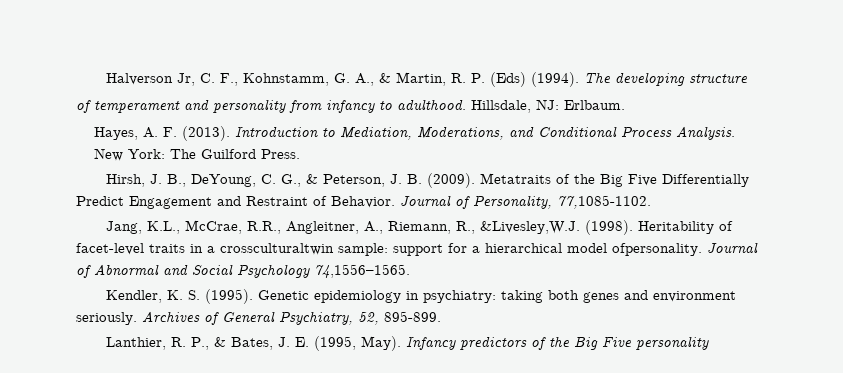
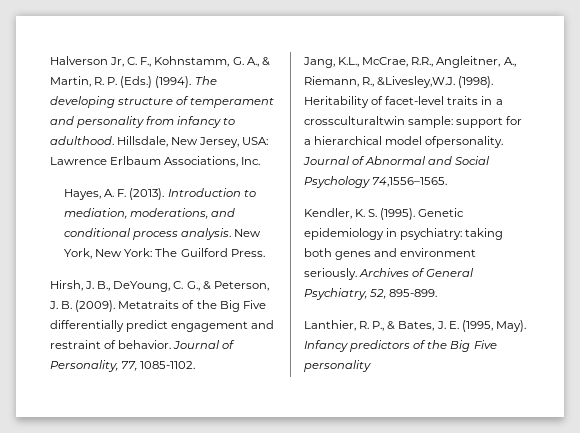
[490,72,527,87] (Eds) -> [120,76,153,88] (Eds.)
(749, 78) // -> (174, 101) none
[536,99,625,110] NJ: Erlbaum. -> [171,137,269,148] [50,156,261,167] New Jersey, USA: Lawrence Erlbaum Associations, Inc.
[340,126,736,140] Mediation, Moderations, and Conditional Process Analysis. -> [64,208,236,219] [64,228,262,240] [64,248,93,259] mediation, moderations, and conditional process analysis. New York,
[662,174,750,187] [76,196,395,209] Differentially Predict Engagement and Restraint of Behavior. -> [50,320,275,332] [50,340,172,349] differentially predict engagement and restraint of behavior.
[557,195,651,209] 77,1085-1102. -> [121,361,196,371] 77, 1085-1102.

